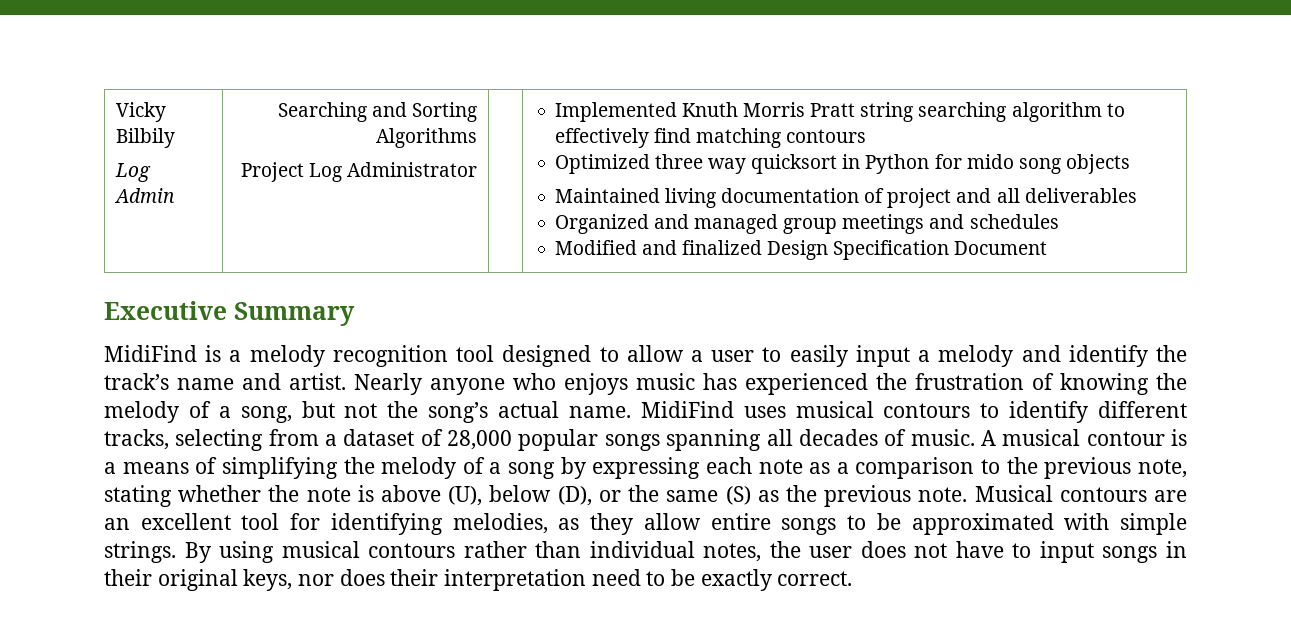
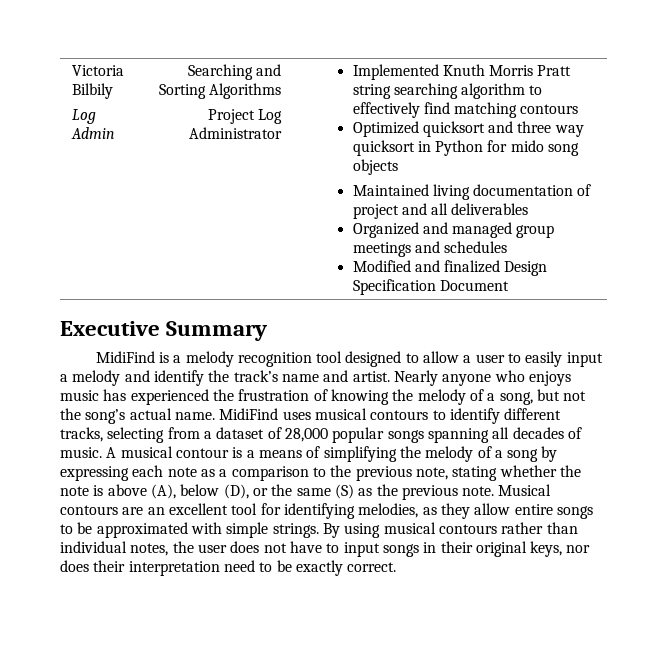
[115,102,166,122] Vicky -> [71,65,124,76] Victoria
(650, 164) none -> [422,121,514,137] quicksort and
[448,486,483,506] (U), -> [150,484,176,499] (A),

